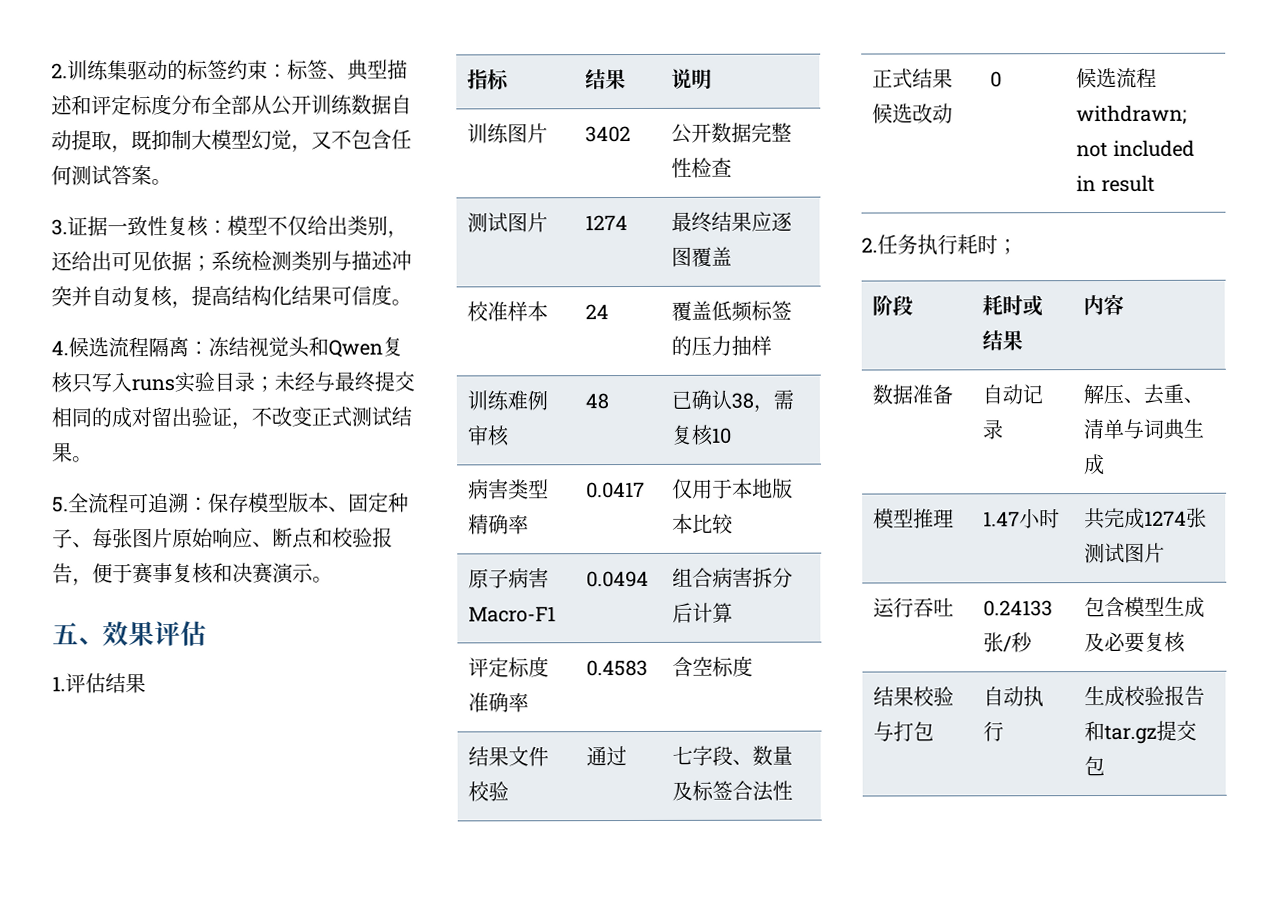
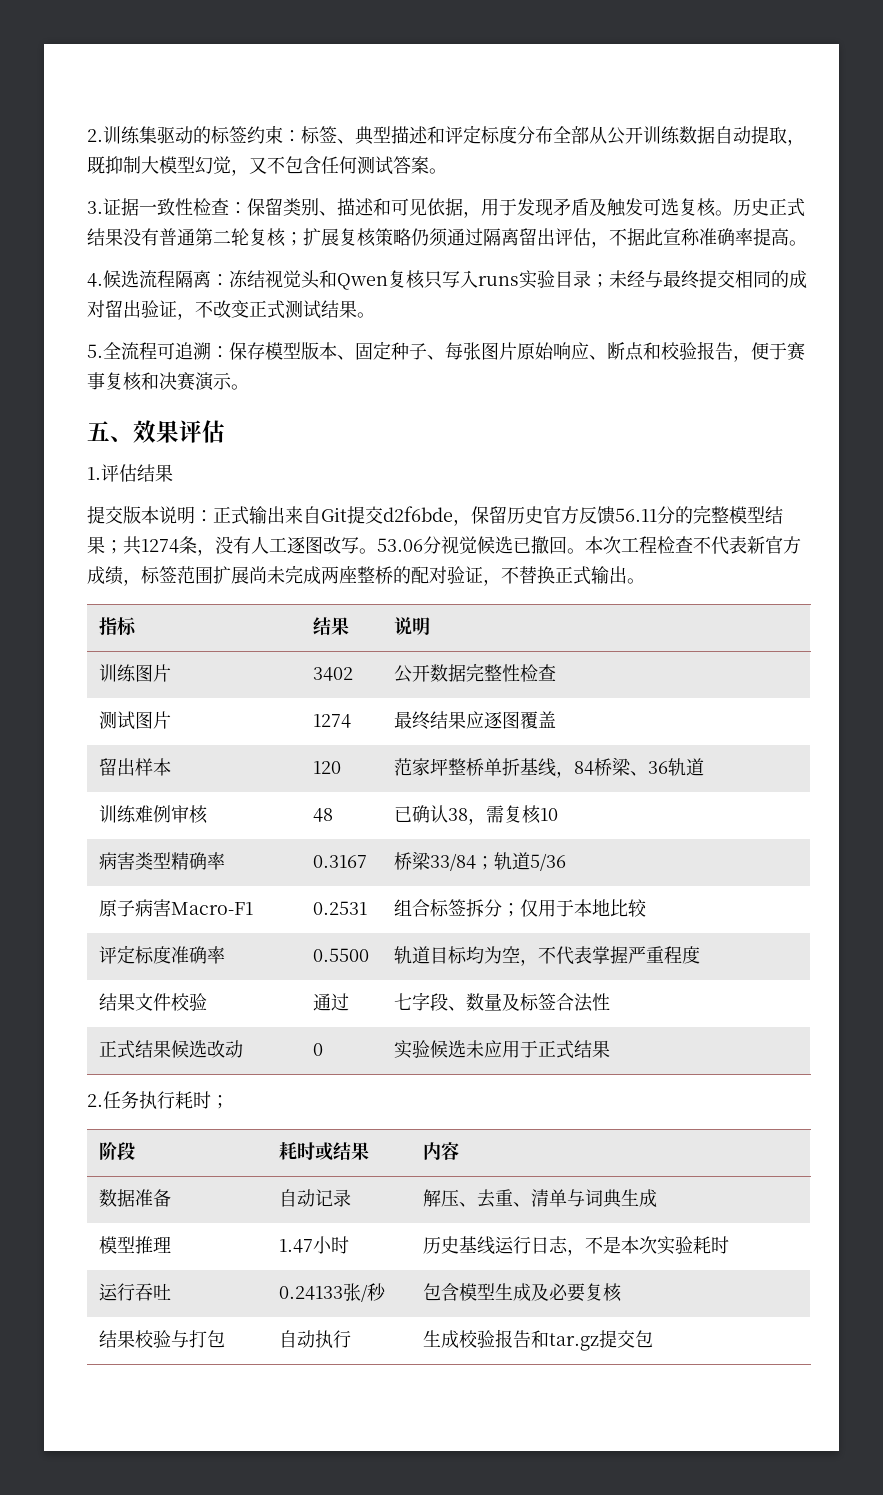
[167,215,408,239] [51,250,412,272] [51,284,392,309] 复核：模型不仅给出类别，还给出可见依据；系统检测类别与描述冲突并自动复核，提高结构化结果可信度 -> [193,198,805,218] [87,228,789,248] 检查：保留类别、描述和可见依据，用于发现矛盾及触发可选复核。历史正式结果没有普通第二轮复核；扩展复核策略仍须通过隔离留出评估，不据此宣称准确率提高
(146, 683) none -> [87,505,783,526] [87,536,801,556] [87,565,645,586] // 提交版本说明：正式输出来自Git提交d2f6bde，保留历史官方反馈56.11分的完整模型结果；共1274条，没有人工逐图改写。53.06分视觉候选已撤回。本次工程检查不代表新官方成绩，标签范围扩展尚未完成两座整桥的配对验证，不替换正式输出。
[467,301,509,322] 校准 -> [99,758,136,776] 留出
[585,304,610,320] [671,300,793,322] [671,335,773,356] 24 | 覆盖低频标签的压力抽样 -> [313,761,342,774] [394,757,705,778] 120 | 范家坪整桥单折基线，84桥梁、36轨道
[586,481,646,499] [672,478,794,499] [672,513,735,534] 0.0417 | 仅用于本地版本比较 -> [313,855,368,868] [394,851,567,871] 0.3167 | 桥梁33/84；轨道5/36
[586,570,650,588] 0.0494 -> [313,901,368,915] 0.2531
[712,567,794,588] [672,602,734,623] [468,656,550,678] [468,692,530,713] [586,659,649,677] [672,656,735,677] 病害拆分后计算 // 评定标度准确率 | 0.4583 | 含空标 -> [430,899,648,917] [99,945,226,964] [313,948,370,962] [394,946,683,966] 标签拆分；仅用于本地比较 // 评定标度准确率 | 0.5500 | 轨道目标均为空，不代表掌握严重程
[1076,67,1158,89] [1076,104,1188,126] [1076,139,1195,158] [1076,174,1155,193] 候选流程withdrawn; not included in result -> [394,1040,611,1059] 实验候选未应用于正式结果
[1084,507,1208,530] [1084,542,1166,564] 共完成1274张测试图片 -> [423,1236,730,1256] 历史基线运行日志，不是本次实验耗时

